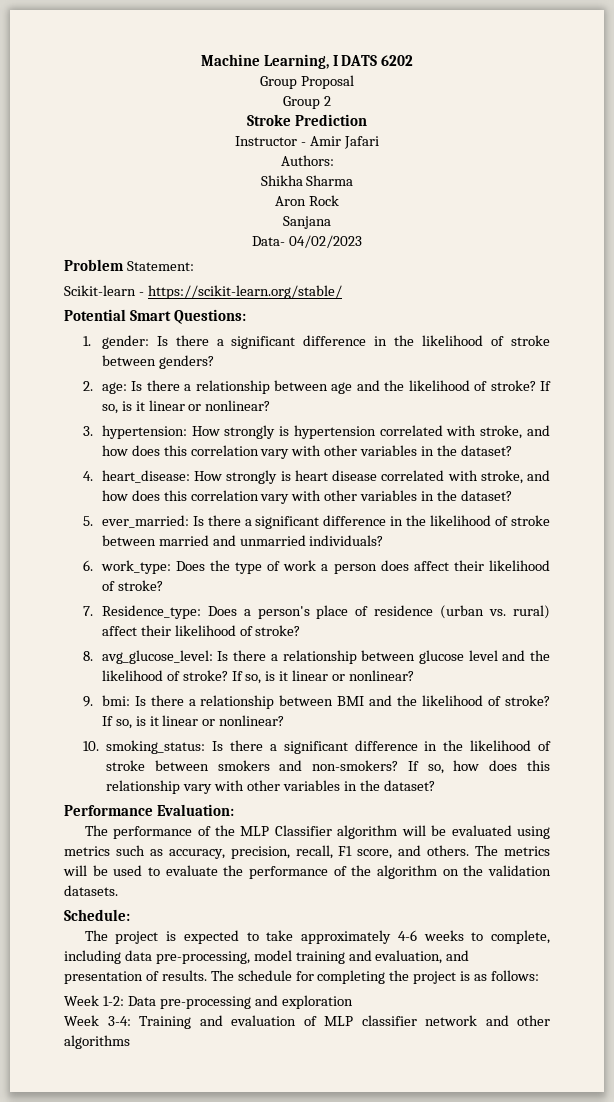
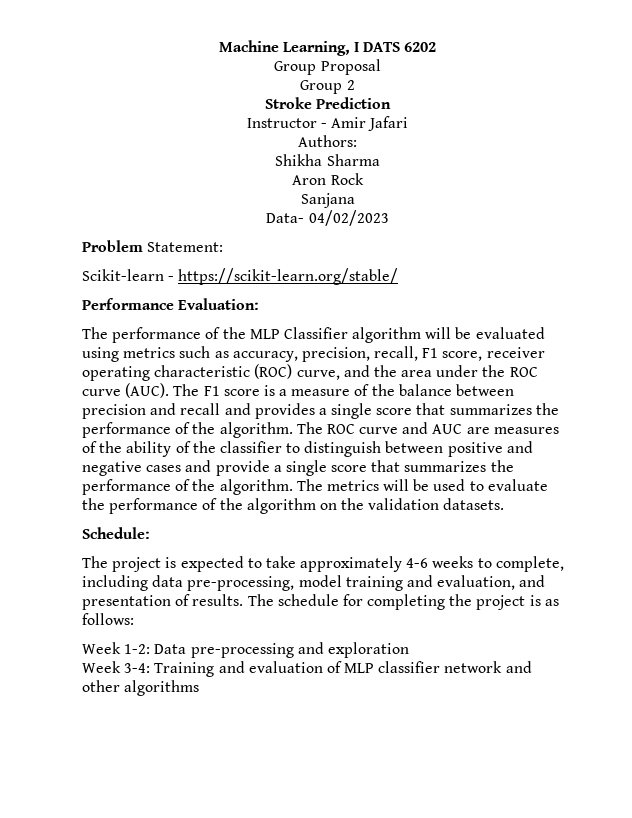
[64,309,246,324] [82,335,550,349] [101,355,214,369] [82,380,551,394] [101,400,271,414] [82,425,551,439] [101,445,512,459] [82,470,550,484] [101,490,512,504] [82,515,550,529] [101,535,384,546] [82,560,551,574] [101,580,163,591] [82,605,550,619] [101,625,301,636] [82,650,550,664] [101,670,414,684] [82,695,550,709] [101,715,285,729] [82,740,551,754] [106,760,551,774] [106,780,435,794] // Potential Smart Questions: // 1. gender: Is there a significant difference in the likelihood of stroke between genders? // 2. age: Is there a relationship between age and the likelihood of stroke? If so, is it linear or nonlinear? // 3. hypertension: How strongly is hypertension correlated with stroke, and how does this correlation vary with other variables in the dataset? // 4. heart_disease: How strongly is heart disease correlated with stroke, and how does this correlation vary with other variables in the dataset? // 5. ever_married: Is there a significant difference in the likelihood of stroke between married and unmarried individuals? // 6. work_type: Does the type of work a person does affect their likelihood of stroke? // 7. Residence_type: Does a person's place of residence (urban vs. rural) affect their likelihood of stroke? // 8. avg_glucose_level: Is there a relationship between glucose level and the likelihood of stroke? If so, is it linear or nonlinear? // 9. bmi: Is there a relationship between BMI and the likelihood of stroke? If so, is it linear or nonlinear? // 10. smoking_status: Is there a significant difference in the likelihood of stroke between smokers and non-smokers? If so, how does this relationship vary with other variables in the dataset? -> (399, 276) none
[398,845,470,856] and others. -> [486,347,545,358] [82,364,538,381] [82,383,515,398] [82,403,559,419] [82,422,559,438] [82,441,533,457] [82,460,514,476] [82,479,293,495] receiver operating characteristic (ROC) curve, and the area under the ROC curve (AUC). The F1 score is a measure of the balance between precision and recall and provides a single score that summarizes the performance of the algorithm. The ROC curve and AUC are measures of the ability of the classifier to distinguish between positive and negative cases and provide a single score that summarizes the performance of the algorithm.

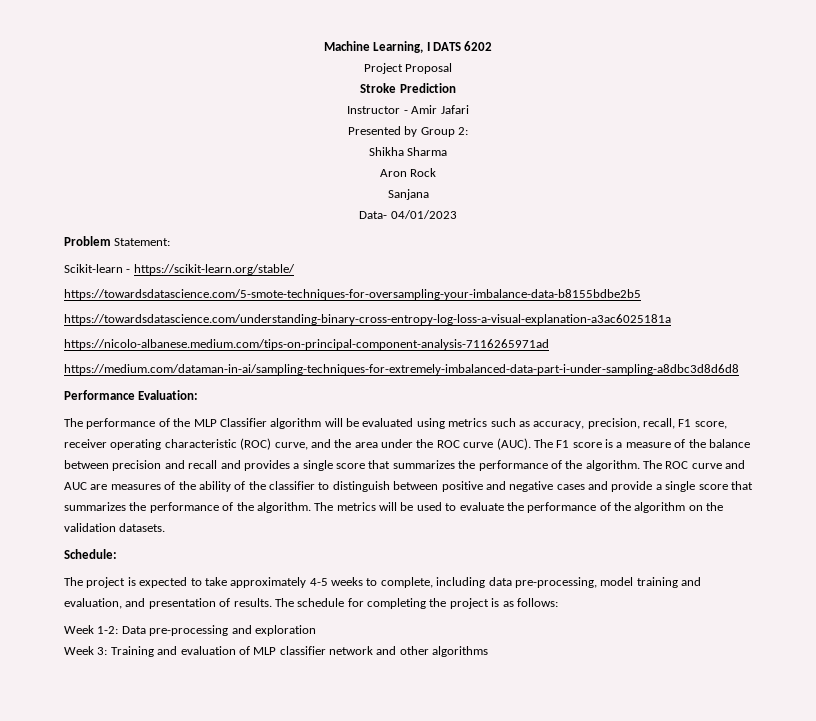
[274,61,317,75] Group -> [363,63,403,74] Project
[300,80,355,94] // Group 2 -> (453, 68) none
[298,135,357,147] Authors: -> [347,126,469,137] Presented by Group 2:
[308,210,389,226] 04/02/2023 -> [390,210,457,219] 04/01/2023
(399, 276) none -> [64,289,641,300] [64,314,671,325] [64,339,549,350] [64,364,739,375] // https://towardsdatascience.com/5-smote-techniques-for-oversampling-your-imbalance-data-b8155bdbe2b5 // https://towardsdatascience.com/understanding-binary-cross-entropy-log-loss-a-visual-explanation-a3ac6025181a // https://nicolo-albanese.medium.com/tips-on-principal-component-analysis-7116265971ad // https://medium.com/dataman-in-ai/sampling-techniques-for-extremely-imbalanced-data-part-i-under-sampling-a8dbc3d8d6d8
[406,558,429,568] 4-6 -> [309,578,328,586] 4-5
[124,663,151,673] 3-4: -> [97,647,108,655] 3:

